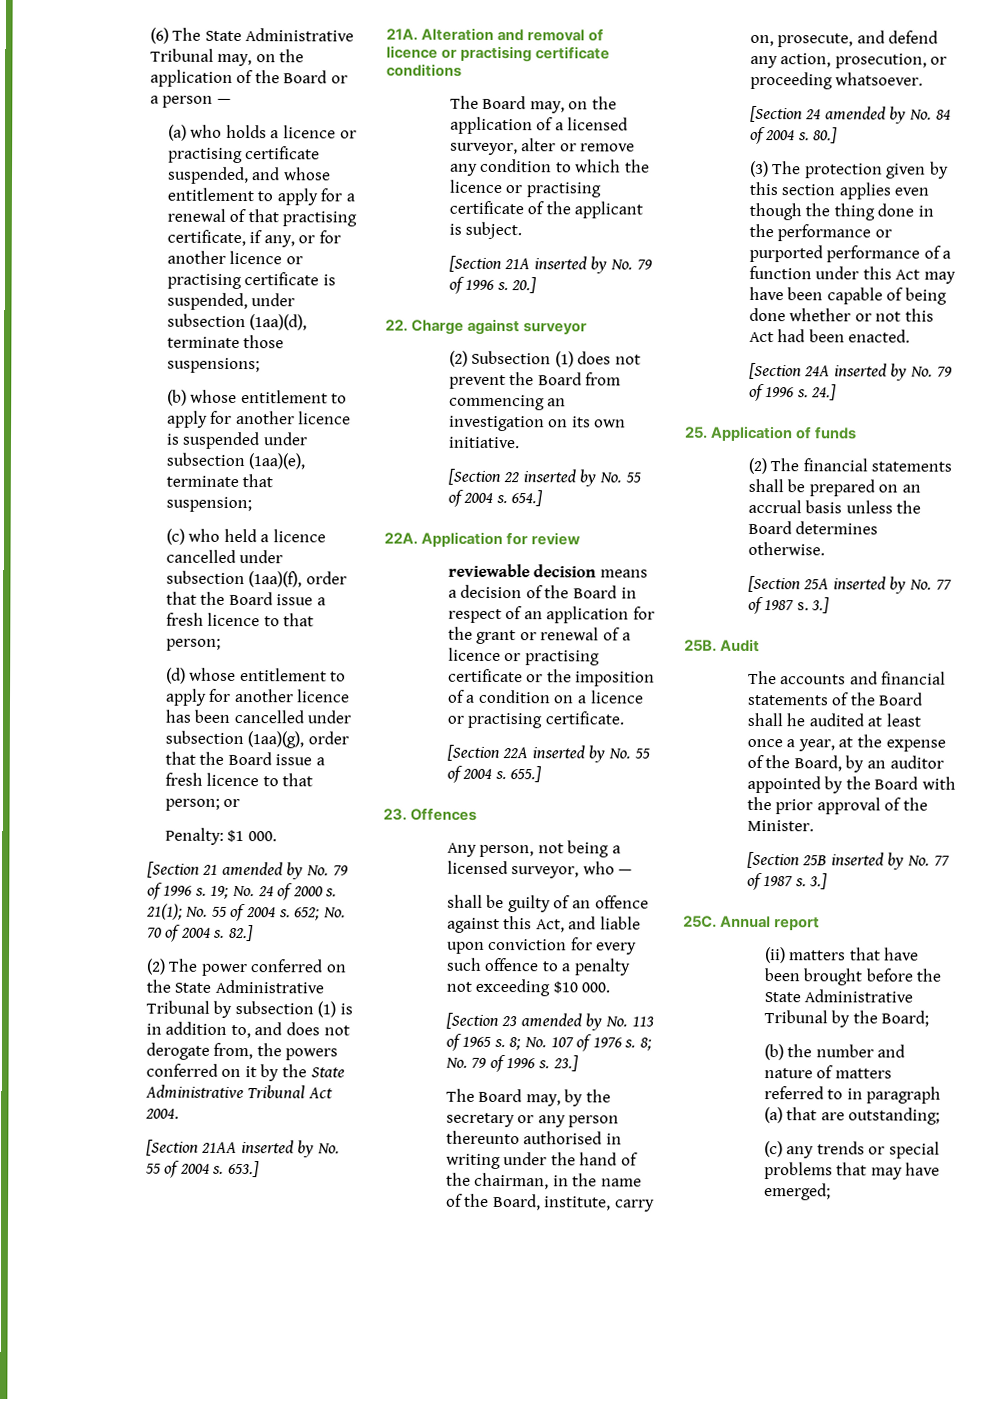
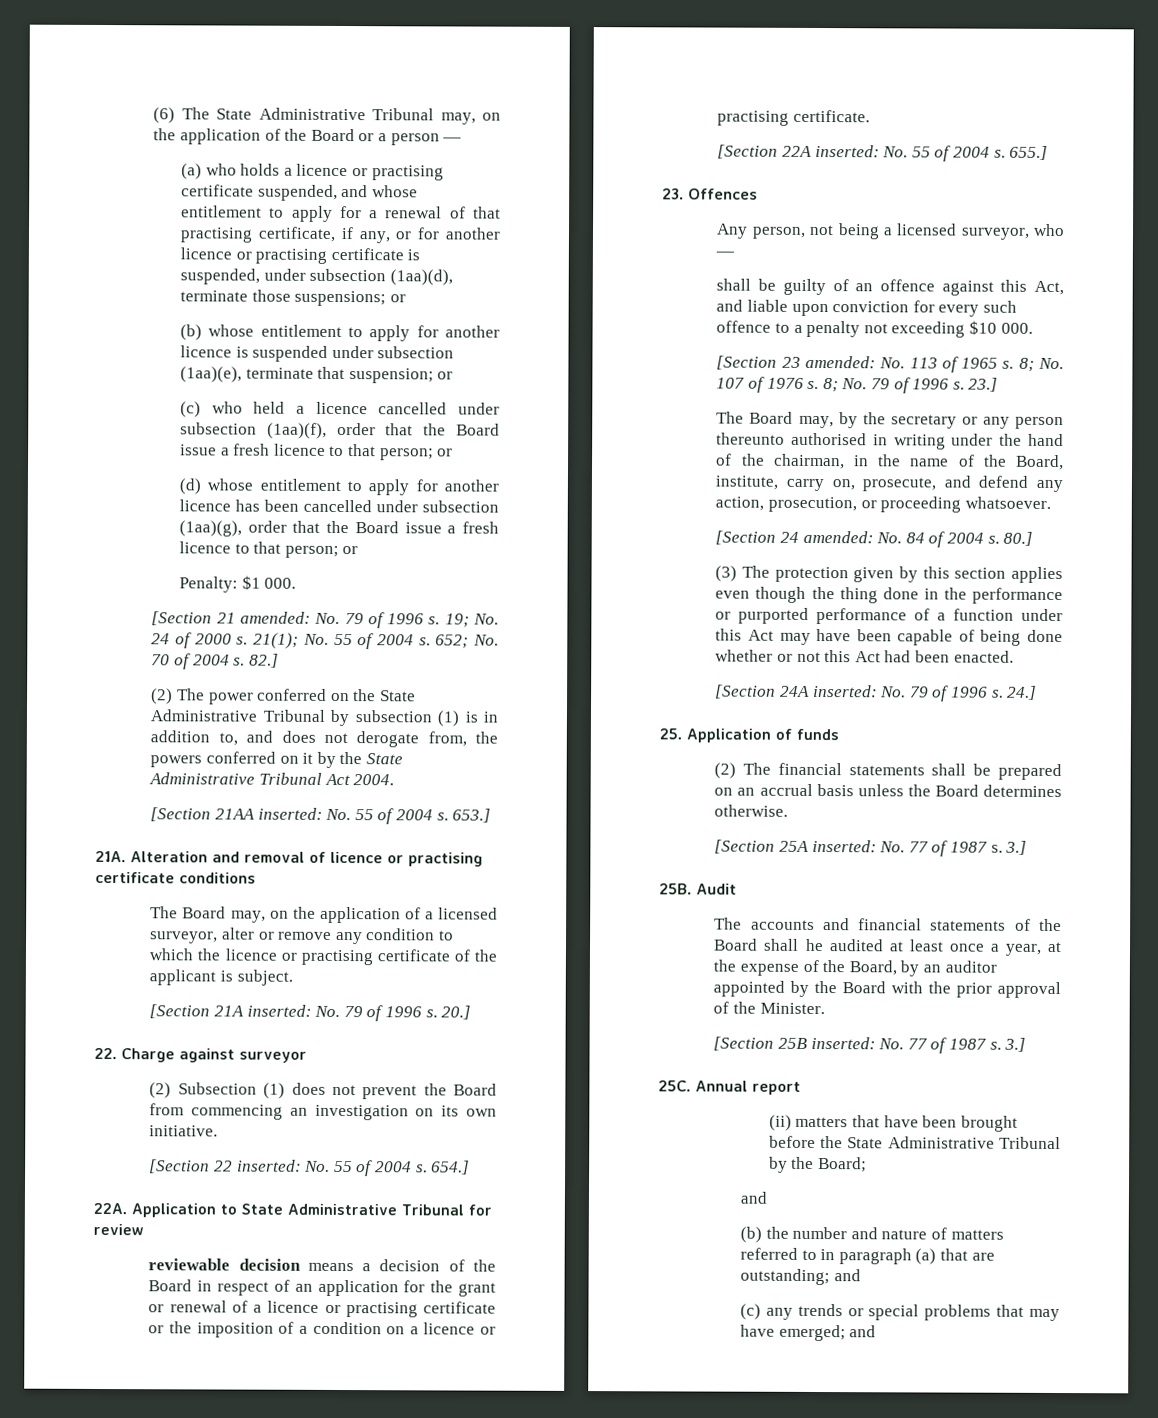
(260, 365) none -> [389,294,406,303] or
(252, 504) none -> [437,371,454,380] or
(221, 644) none -> [437,448,454,457] or
[221,861,304,880] amended by -> [239,611,311,624] amended:
[240,1140,315,1158] inserted by -> [257,807,323,820] inserted:
[533,256,608,274] inserted by -> [246,1004,312,1017] inserted:
[522,469,597,487] inserted by -> [236,1159,302,1172] inserted:
(504, 539) none -> [220,1203,464,1216] to State Administrative Tribunal
[531,745,606,763] inserted by -> [814,144,880,158] inserted:
[520,1013,603,1031] amended by -> [804,355,876,369] amended:
[824,106,907,124] amended by -> [802,530,874,544] amended:
[833,363,908,381] inserted by -> [812,684,878,698] inserted:
[832,576,907,594] inserted by -> [811,839,877,853] inserted:
[830,852,905,870] inserted by -> [810,1036,876,1050] inserted:
(930, 1018) none -> [740,1191,768,1204] // and
(941, 1116) none -> [833,1269,861,1282] and
(831, 1192) none -> [849,1325,877,1338] and

